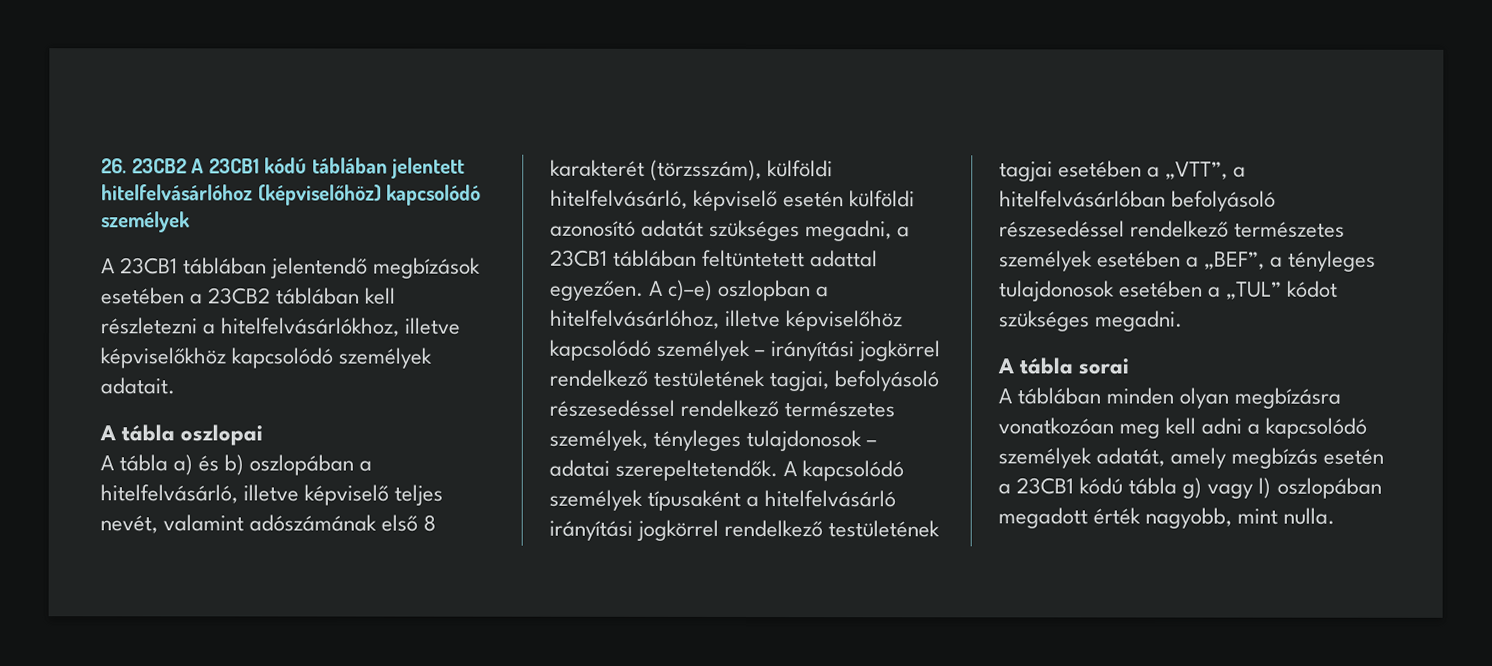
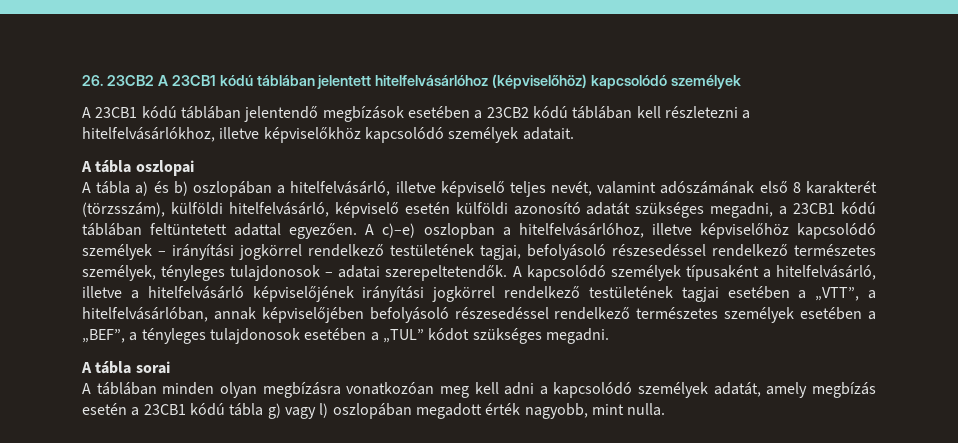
(179, 266) none -> [141,106,177,119] kódú
(272, 296) none -> [532,106,568,119] kódú
(608, 258) none -> [840,202,876,215] kódú
[764,490,897,508] hitelfelvásárló -> [776,265,876,280] [82,286,354,302] hitelfelvásárló, illetve a hitelfelvásárló képviselőjének
[999,190,1166,208] hitelfelvásárlóban -> [82,307,364,323] hitelfelvásárlóban, annak képviselőjében

